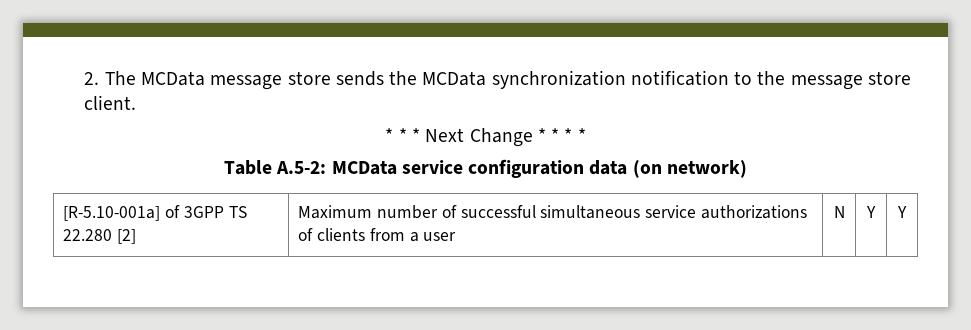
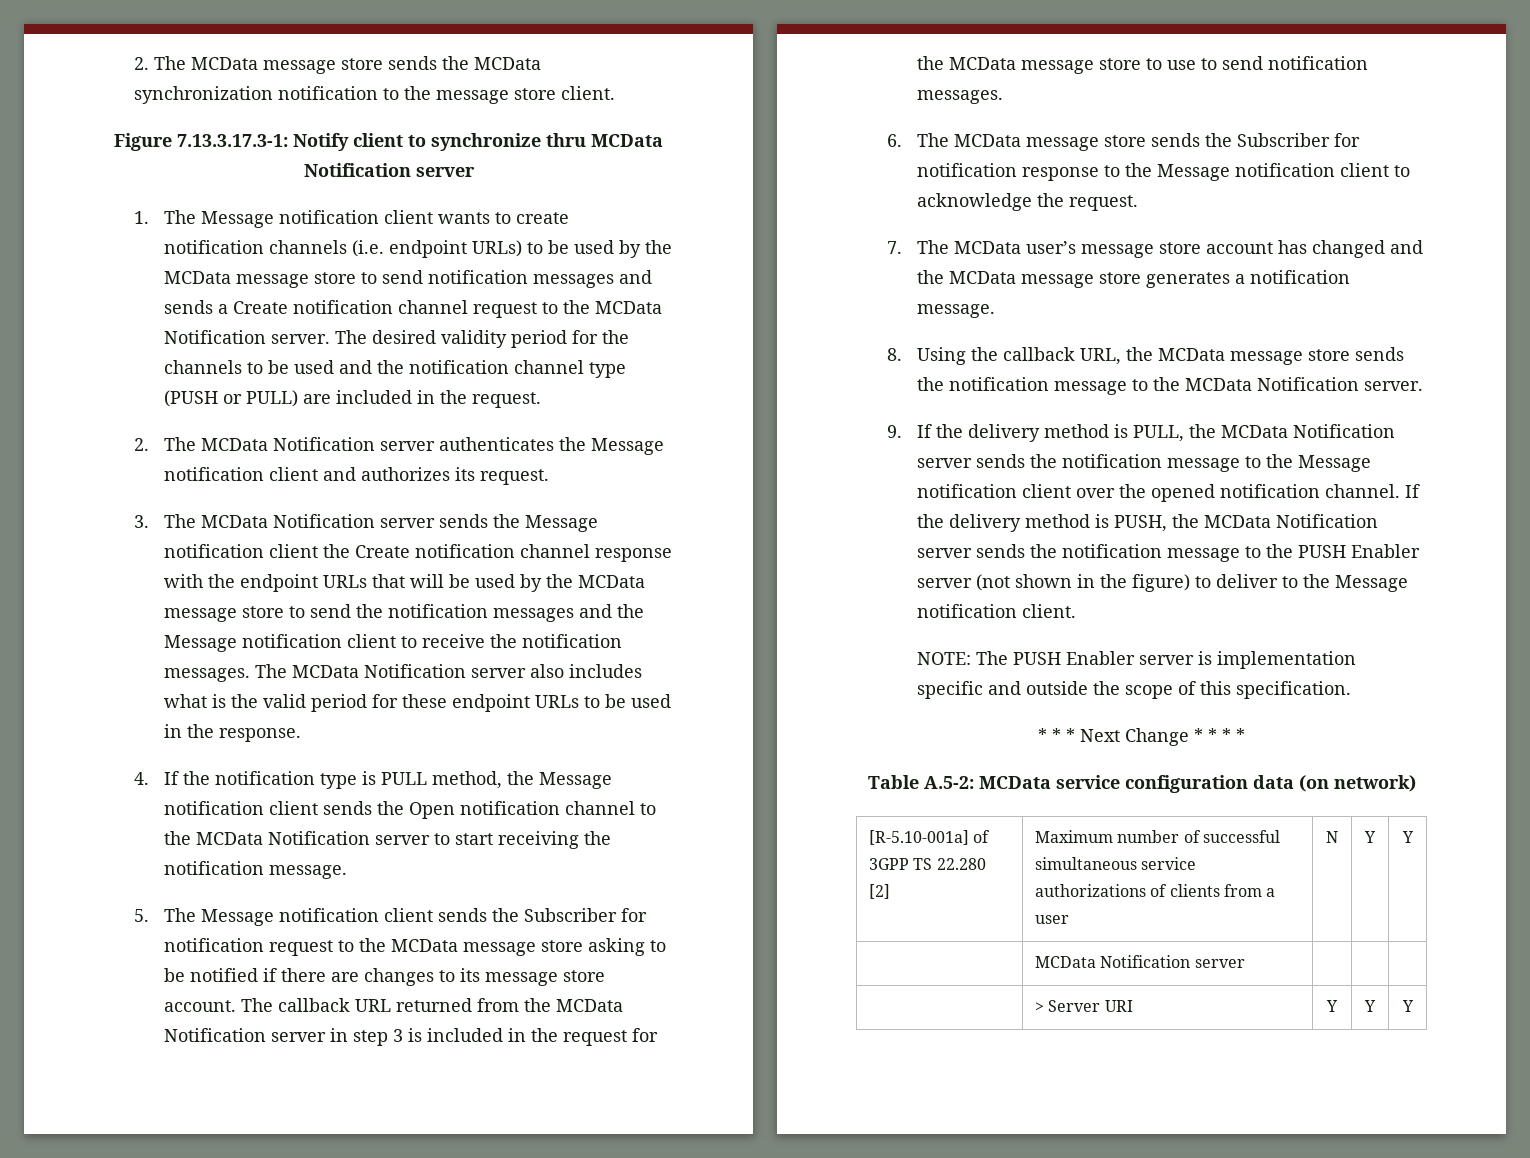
(137, 102) none -> [114,133,663,151] [303,163,475,177] [133,210,570,228] [164,240,673,258] [164,270,653,288] [164,300,663,318] [164,330,630,348] [164,360,627,378] [164,390,542,408] [133,437,665,455] [164,467,550,485] [133,514,599,532] [164,544,673,562] [164,574,646,592] [164,604,645,622] [164,634,623,652] [164,664,643,682] [164,694,672,712] [164,724,302,742] [133,771,613,789] [164,801,657,819] [164,831,612,849] [164,861,348,879] [133,908,648,926] [164,938,667,956] [164,968,606,986] [164,998,624,1012] [164,1028,659,1046] [917,56,1369,74] [917,90,1004,104] [886,133,1361,151] [917,163,1411,181] [917,193,1139,211] [886,240,1424,258] [917,270,1351,288] [917,304,996,318] [886,347,1405,365] [917,377,1424,395] [886,424,1396,442] [917,454,1372,472] [917,484,1421,502] [917,514,1379,532] [917,544,1421,562] [917,574,1409,592] [917,604,1077,618] [917,651,1357,669] [917,681,1352,699] // Figure 7.13.3.17.3-1: Notify client to synchronize thru MCData Notification server // 1. The Message notification client wants to create notification channels (i.e. endpoint URLs) to be used by the MCData message store to send notification messages and sends a Create notification channel request to the MCData Notification server. The desired validity period for the channels to be used and the notification channel type (PUSH or PULL) are included in the request. // 2. The MCData Notification server authenticates the Message notification client and authorizes its request. // 3. The MCData Notification server sends the Message notification client the Create notification channel response with the endpoint URLs that will be used by the MCData message store to send the notification messages and the Message notification client to receive the notification messages. The MCData Notification server also includes what is the valid period for these endpoint URLs to be used in the response. // 4. If the notification type is PULL method, the Message notification client sends the Open notification channel to the MCData Notification server to start receiving the notification message. // 5. The Message notification client sends the Subscriber for notification request to the MCData message store asking to be notified if there are changes to its message store account. The callback URL returned from the MCData Notification server in step 3 is included in the request for the MCData message store to use to send notification messages. // 6. The MCData message store sends the Subscriber for notification response to the Message notification client to acknowledge the request. // 7. The MCData user’s message store account has changed and the MCData message store generates a notification message. // 8. Using the callback URL, the MCData message store sends the notification message to the MCData Notification server. // 9. If the delivery method is PULL, the MCData Notification server sends the notification message to the Message notification client over the opened notification channel. If the delivery method is PUSH, the MCData Notification server sends the notification message to the PUSH Enabler server (not shown in the figure) to deliver to the Message notification client. // NOTE: The PUSH Enabler server is implementation specific and outside the scope of this specification.
(907, 212) none -> [1035,955,1245,968] [1035,1000,1133,1012] [1326,1000,1338,1012] [1364,1000,1376,1012] [1401,1000,1414,1012] // | MCData Notification server | | | // | > Server URI | Y | Y | Y

